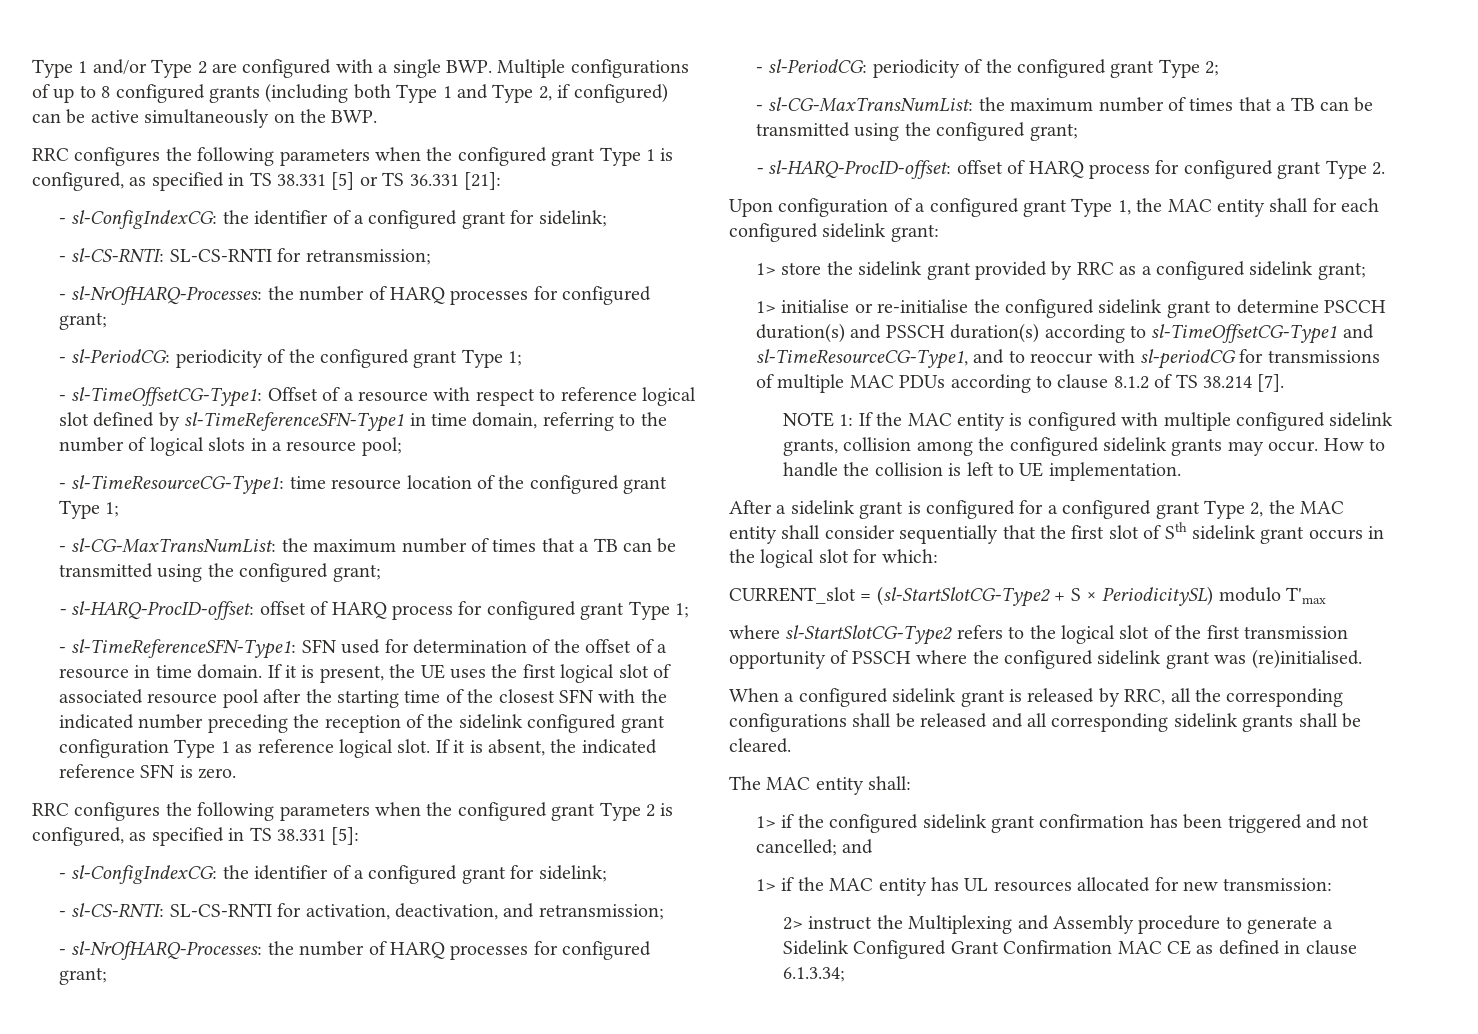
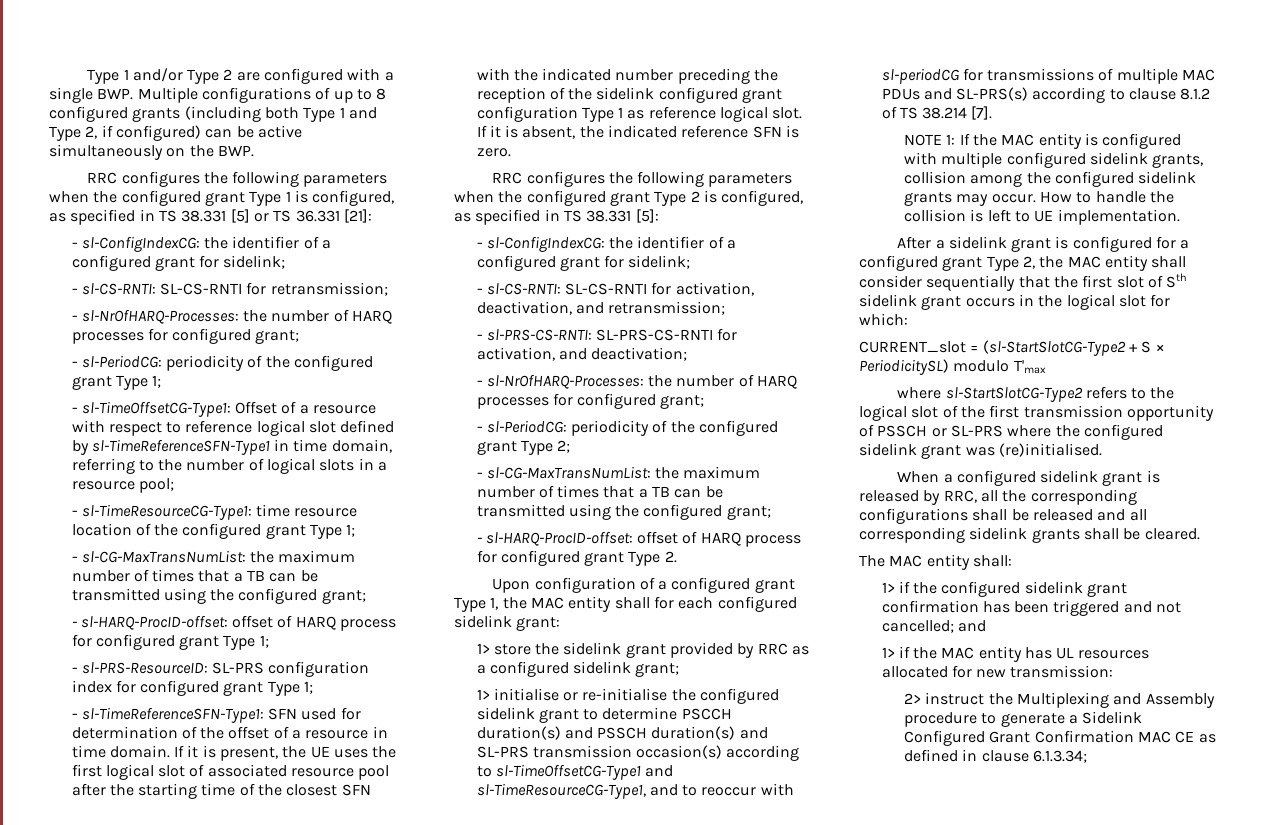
(689, 610) none -> [71,661,370,677] [71,680,314,696] // - sl-PRS-ResourceID: SL-PRS configuration index for configured grant Type 1;
(664, 912) none -> [476,328,738,341] [476,347,688,361] // - sl-PRS-CS-RNTI: SL-PRS-CS-RNTI for activation, and deactivation;
(1040, 333) none -> [739,727,768,739] [476,745,723,759] and SL-PRS transmission occasion(s)
(946, 381) none -> [923,87,1029,101] and SL-PRS(s)
(911, 657) none -> [931,425,1003,437] or SL-PRS

